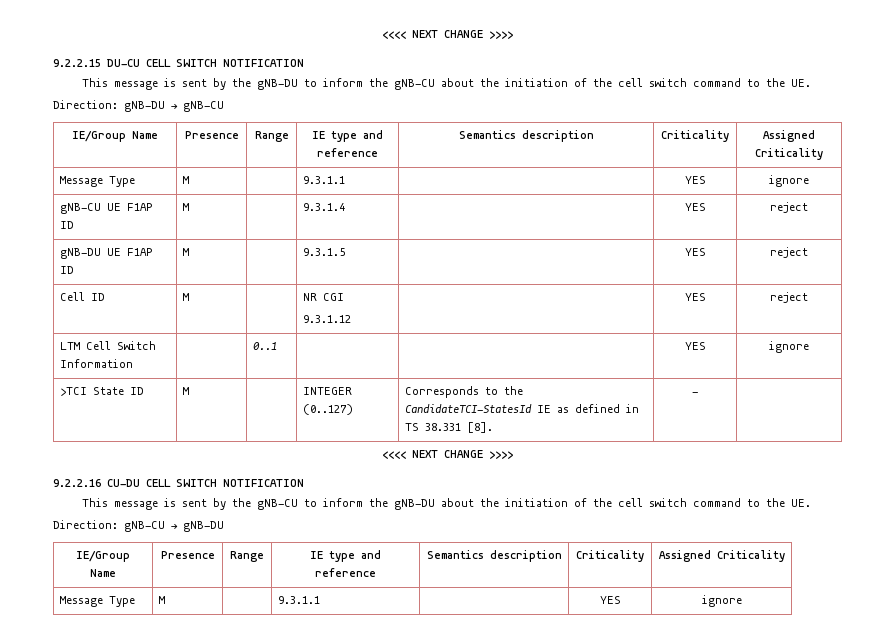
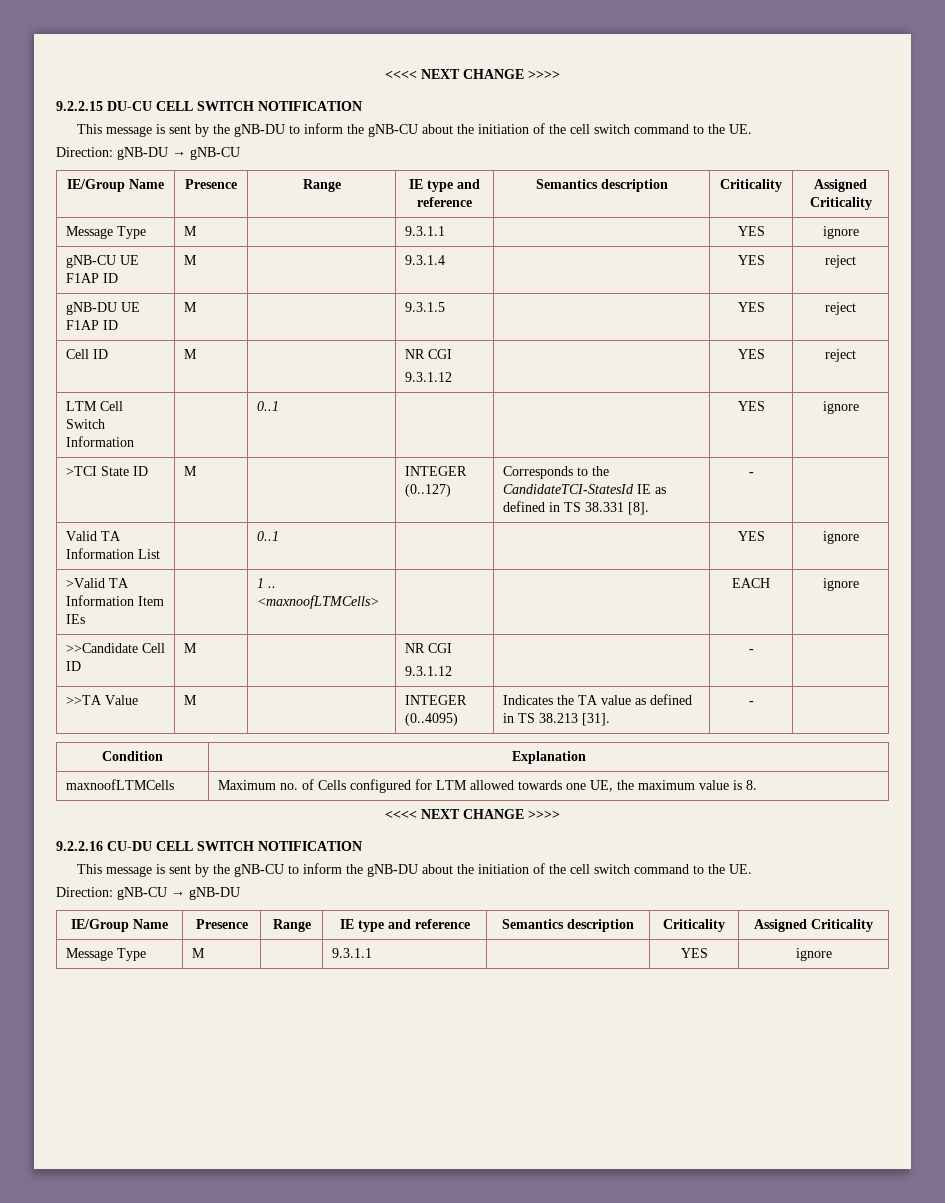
(698, 393) none -> [65,531,121,541] [65,548,160,559] [256,531,279,541] [737,531,765,541] [822,531,859,544] [65,578,129,588] [65,595,164,606] [65,614,85,624] [256,578,276,588] [256,595,379,609] [732,578,770,588] [822,578,859,591] [65,643,165,653] [65,661,81,671] [183,643,197,653] [404,643,452,653] [404,666,452,676] [748,649,754,653] [65,695,138,705] [183,695,197,705] [404,695,467,705] [404,713,458,726] [502,694,692,705] [502,713,610,726] [748,701,754,705] [102,751,163,761] [511,751,586,764] [65,779,174,790] [217,779,757,793] // Valid TA Information List | | 0..1 | | | YES | ignore // >Valid TA Information Item IEs | | 1 .. <maxnoofLTMCells> | | | EACH | ignore // >>Candidate Cell ID | M | | NR CGI // 9.3.1.12 | | - | // >>TA Value | M | | INTEGER (0..4095) | Indicates the TA value as defined in TS 38.213 [31]. | - | // Condition | Explanation // maxnoofLTMCells | Maximum no. of Cells configured for LTM allowed towards one UE, the maximum value is 8.

